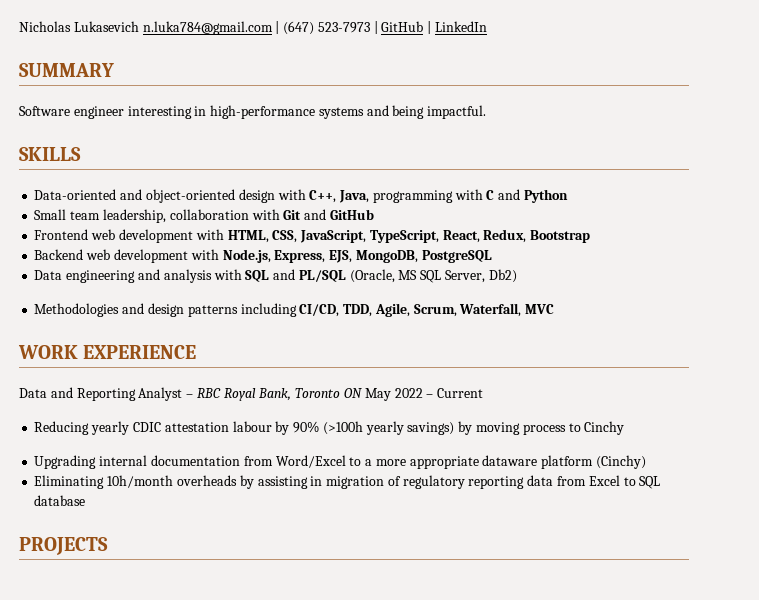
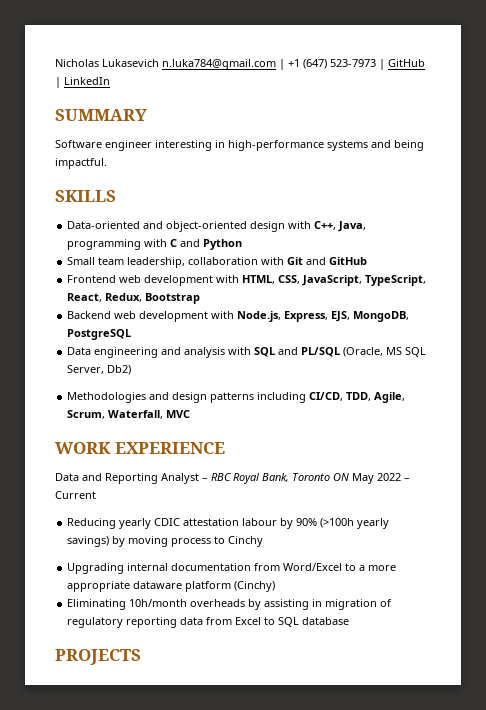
(280, 27) none -> [288,59,300,67] +1

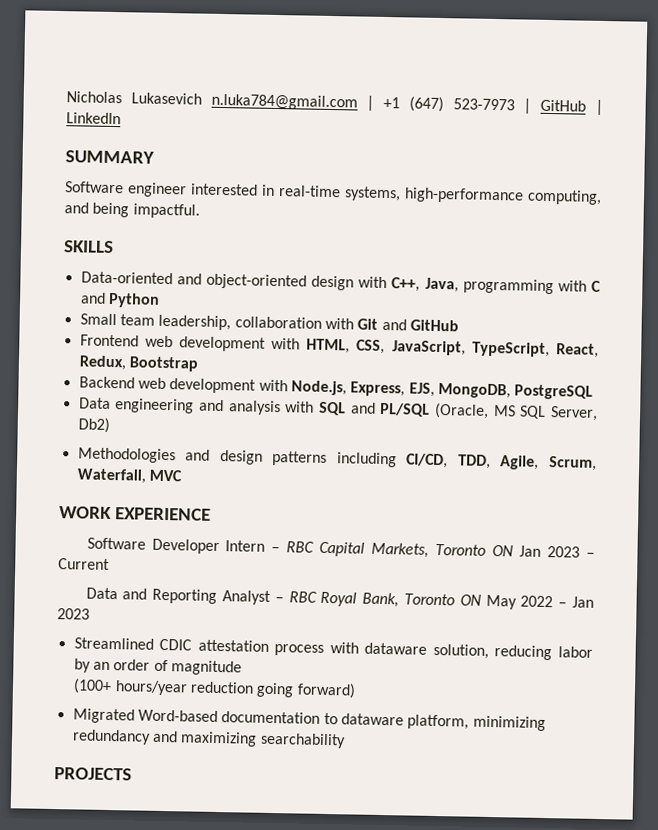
[155,140,368,151] interesting in high-performance systems -> [191,183,602,205] interested in real-time systems, high-performance computing,
(225, 448) none -> [86,537,595,558] [58,558,110,570] // Software Developer Intern – RBC Capital Markets, Toronto ON Jan 2023 – Current
[55,491,96,499] [67,518,390,529] [67,536,264,547] [67,563,397,574] [67,581,276,592] [67,599,393,610] [67,617,350,628] Current // Reducing yearly CDIC attestation labour by 90% (>100h yearly savings) by moving process to Cinchy // Upgrading internal documentation from Word/Excel to a more appropriate dataware platform (Cinchy) // Eliminating 10h/month overheads by assisting in migration of regulatory reporting data from Excel to SQL database -> [571,596,594,608] [57,608,90,620] [73,637,593,661] [73,658,242,676] [73,678,356,699] [72,708,546,732] [71,729,346,749] Jan 2023 // Streamlined CDIC attestation process with dataware solution, reducing labor by an order of magnitude // (100+ hours/year reduction going forward) // Migrated Word-based documentation to dataware platform, minimizing redundancy and maximizing searchability

